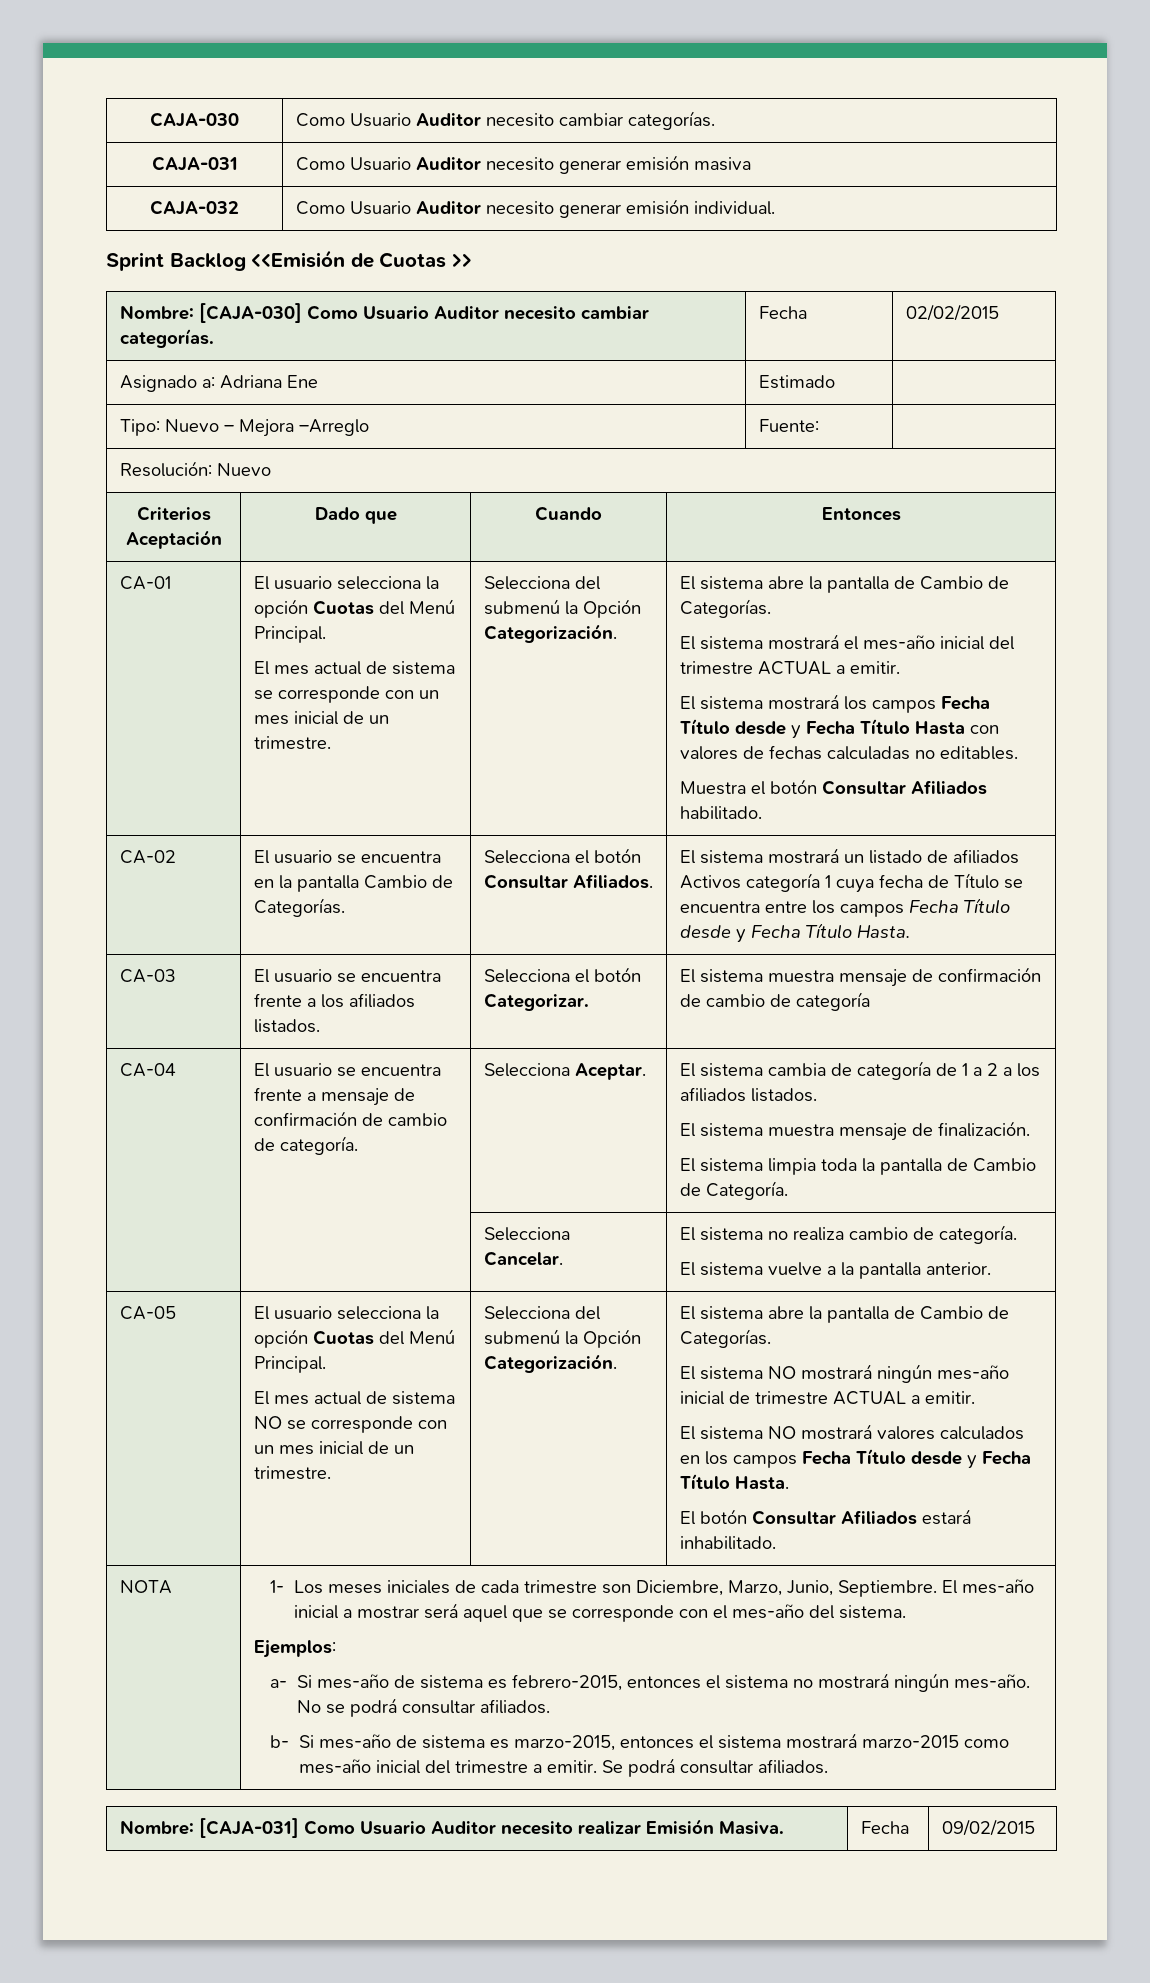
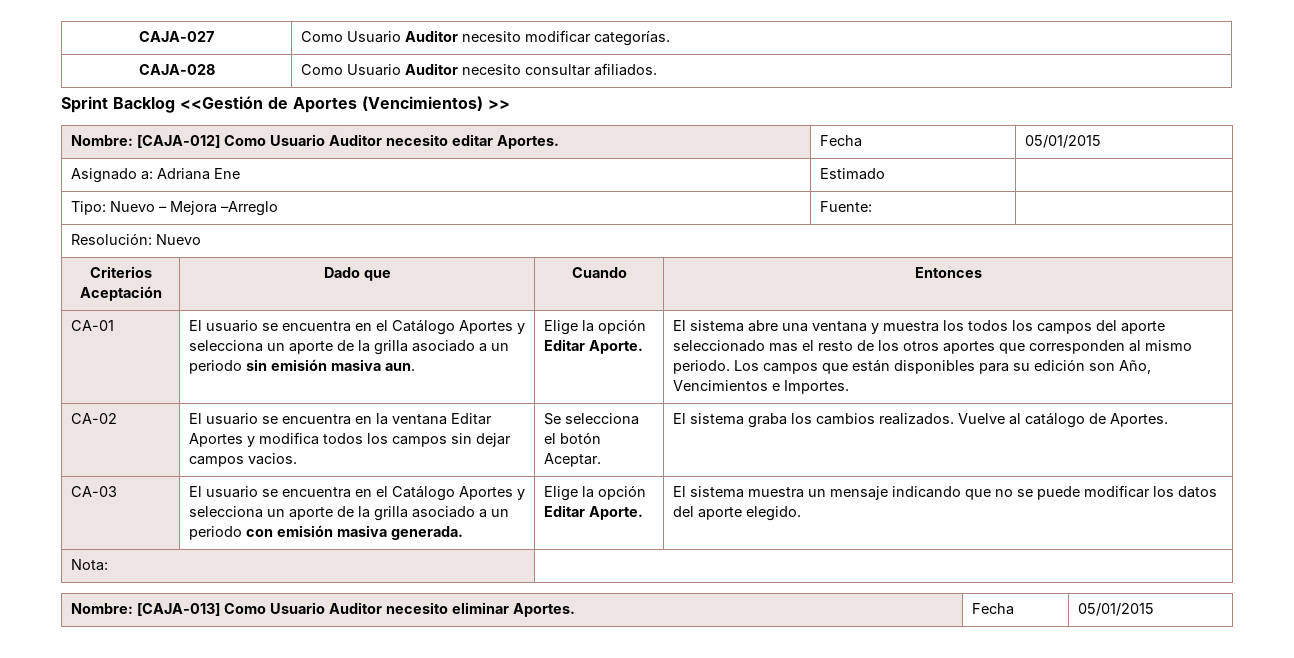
[150,112,239,127] [295,113,623,127] CAJA-030 | Como Usuario Auditor necesito cambiar -> [139,31,214,42] [300,30,591,43] CAJA-027 | Como Usuario Auditor necesito modificar
[151,156,238,171] [295,155,751,174] [150,200,239,215] [295,199,775,218] [106,250,472,271] [119,303,649,323] [119,329,214,348] [758,306,807,319] [905,304,999,321] CAJA-031 | Como Usuario Auditor necesito generar emisión masiva // CAJA-032 | Como Usuario Auditor necesito generar emisión individual. // Sprint Backlog <<Emisión de Cuotas >> // Nombre: [CAJA-030] Como Usuario Auditor necesito cambiar categorías. | Fecha | 02/02/2015 -> [138,64,215,75] [300,63,657,76] [61,96,510,113] [70,134,559,149] [819,135,862,147] [1024,135,1101,148] CAJA-028 | Como Usuario Auditor necesito consultar afiliados. // Sprint Backlog <<Gestión de Aportes (Vencimientos) >> // Nombre: [CAJA-012] Como Usuario Auditor necesito editar Aportes. | Fecha | 05/01/2015
[336,576,439,590] [253,599,455,618] [253,626,326,643] [253,661,455,675] [253,686,439,703] [253,711,389,725] [253,736,331,750] [483,576,600,590] [483,599,641,618] [483,624,617,643] [679,576,1009,593] [679,599,771,618] [679,634,1014,650] [679,661,900,675] [679,694,990,713] [679,719,999,739] [679,745,1018,760] [679,779,987,795] [679,806,762,820] selecciona la opción Cuotas del Menú Principal. // El mes actual de sistema se corresponde con un mes inicial de un trimestre. | Selecciona del submenú la Opción Categorización. | El sistema abre la pantalla de Cambio de Categorías. // El sistema mostrará el mes-año inicial del trimestre ACTUAL a emitir. // El sistema mostrará los campos Fecha Título desde y Fecha Título Hasta con valores de fechas calculadas no editables. // Muestra el botón Consultar Afiliados habilitado. -> [261,319,525,335] [188,340,509,355] [188,359,415,374] [543,319,646,335] [543,339,643,354] [672,320,1165,334] [672,340,1192,354] [672,359,1151,374] [672,380,849,394] se encuentra en el Catálogo Aportes y selecciona un aporte de la grilla asociado a un periodo sin emisión masiva aun. | Elige la opción Editar Aporte. | El sistema abre una ventana y muestra los todos los campos del aporte seleccionado mas el resto de los otros aportes que corresponden al mismo periodo. Los campos que están disponibles para su edición son Año, Vencimientos e Importes.
[296,875,453,892] [253,898,345,917] [483,848,641,864] [483,874,653,889] [679,848,1019,864] [679,873,1023,893] [679,898,1010,917] [679,923,910,943] pantalla Cambio de Categorías. | Selecciona el botón Consultar Afiliados. | El sistema mostrará un listado de afiliados Activos categoría 1 cuya fecha de Título se encuentra entre los campos Fecha Título desde y Fecha Título Hasta. -> [391,413,492,425] [188,432,511,447] [188,453,297,467] [543,413,639,425] [543,432,601,444] [543,453,601,467] [672,412,1168,428] ventana Editar Aportes y modifica todos los campos sin dejar campos vacios. | Se selecciona el botón Aceptar. | El sistema graba los cambios realizados. Vuelve al catálogo de Aportes.
[253,993,415,1008] [253,1019,320,1033] [483,967,641,983] [483,993,589,1011] [679,967,1041,987] [679,992,870,1011] [119,1063,176,1077] [253,1063,441,1077] [253,1087,415,1106] [253,1111,447,1126] [253,1136,358,1155] [483,1063,646,1080] [679,1061,1040,1080] [679,1087,817,1102] [679,1121,1030,1141] [679,1158,1036,1175] [679,1181,788,1200] [483,1227,570,1241] [483,1251,563,1266] [679,1225,1017,1244] [679,1262,991,1279] [119,1306,176,1320] [253,1306,439,1320] [253,1329,455,1348] [253,1356,326,1373] [253,1391,455,1405] [253,1416,447,1433] [253,1441,414,1455] [253,1466,331,1480] [483,1306,600,1320] [483,1329,641,1348] [483,1354,617,1373] [679,1306,1009,1323] [679,1329,771,1348] [679,1364,1009,1383] [679,1391,975,1405] [679,1424,1024,1440] [679,1449,1031,1469] [679,1474,789,1490] [679,1509,971,1525] [679,1536,776,1550] [119,1580,172,1594] [270,1579,1034,1597] [293,1603,906,1622] [253,1640,336,1658] [270,1673,1030,1692] [296,1698,550,1717] [270,1733,1009,1751] [298,1758,828,1777] [119,1818,784,1838] [860,1821,909,1834] [941,1819,1035,1836] frente a los afiliados listados. | Selecciona el botón Categorizar. | El sistema muestra mensaje de confirmación de cambio de categoría // CA-04 | El usuario se encuentra frente a mensaje de confirmación de cambio de categoría. | Selecciona Aceptar. | El sistema cambia de categoría de 1 a 2 a los afiliados listados. // El sistema muestra mensaje de finalización. // El sistema limpia toda la pantalla de Cambio de Categoría. // | | Selecciona Cancelar. | El sistema no realiza cambio de categoría. // El sistema vuelve a la pantalla anterior. // CA-05 | El usuario selecciona la opción Cuotas del Menú Principal. // El mes actual de sistema NO se corresponde con un mes inicial de un trimestre. | Selecciona del submenú la Opción Categorización. | El sistema abre la pantalla de Cambio de Categorías. // El sistema NO mostrará ningún mes-año inicial de trimestre ACTUAL a emitir. // El sistema NO mostrará valores calculados en los campos Fecha Título desde y Fecha Título Hasta. // El botón Consultar Afiliados estará inhabilitado. // NOTA | 1- Los meses iniciales de cada trimestre son Diciembre, Marzo, Junio, Septiembre. El mes-año inicial a mostrar será aquel que se corresponde con el mes-año del sistema. // Ejemplos: // a- Si mes-año de sistema es febrero-2015, entonces el sistema no mostrará ningún mes-año. No se podrá consultar afiliados. // b- Si mes-año de sistema es marzo-2015, entonces el sistema mostrará marzo-2015 como mes-año inicial del trimestre a emitir. Se podrá consultar afiliados. // Nombre: [CAJA-031] Como Usuario Auditor necesito realizar Emisión Masiva. | Fecha | 09/02/2015 -> [354,485,525,501] [188,506,509,521] [188,525,463,540] [543,485,646,501] [543,505,643,520] [672,485,1217,500] [672,506,801,521] [70,559,108,571] [70,602,575,617] [971,603,1014,615] [1077,603,1154,616] en el Catálogo Aportes y selecciona un aporte de la grilla asociado a un periodo con emisión masiva generada. | Elige la opción Editar Aporte. | El sistema muestra un mensaje indicando que no se puede modificar los datos del aporte elegido. // Nota: | // Nombre: [CAJA-013] Como Usuario Auditor necesito eliminar Aportes. | Fecha | 05/01/2015

